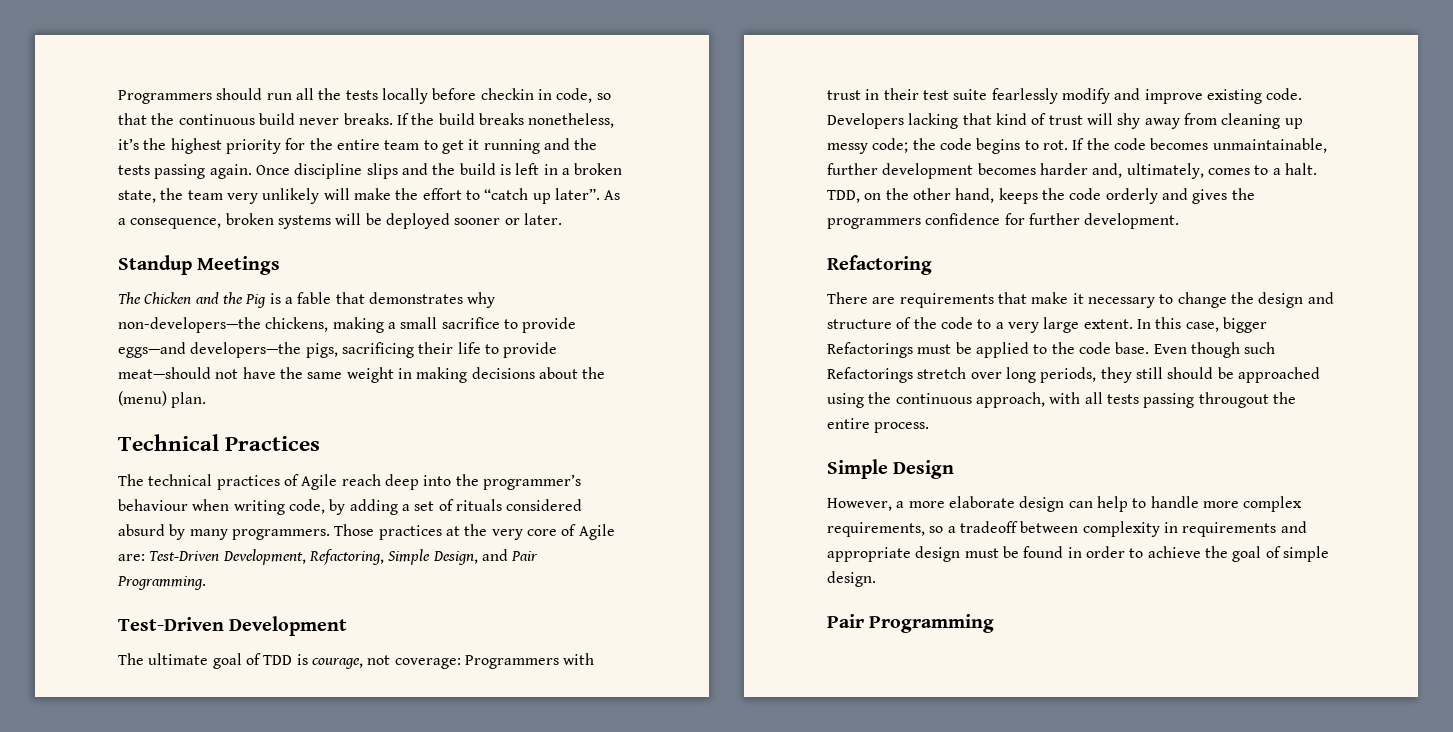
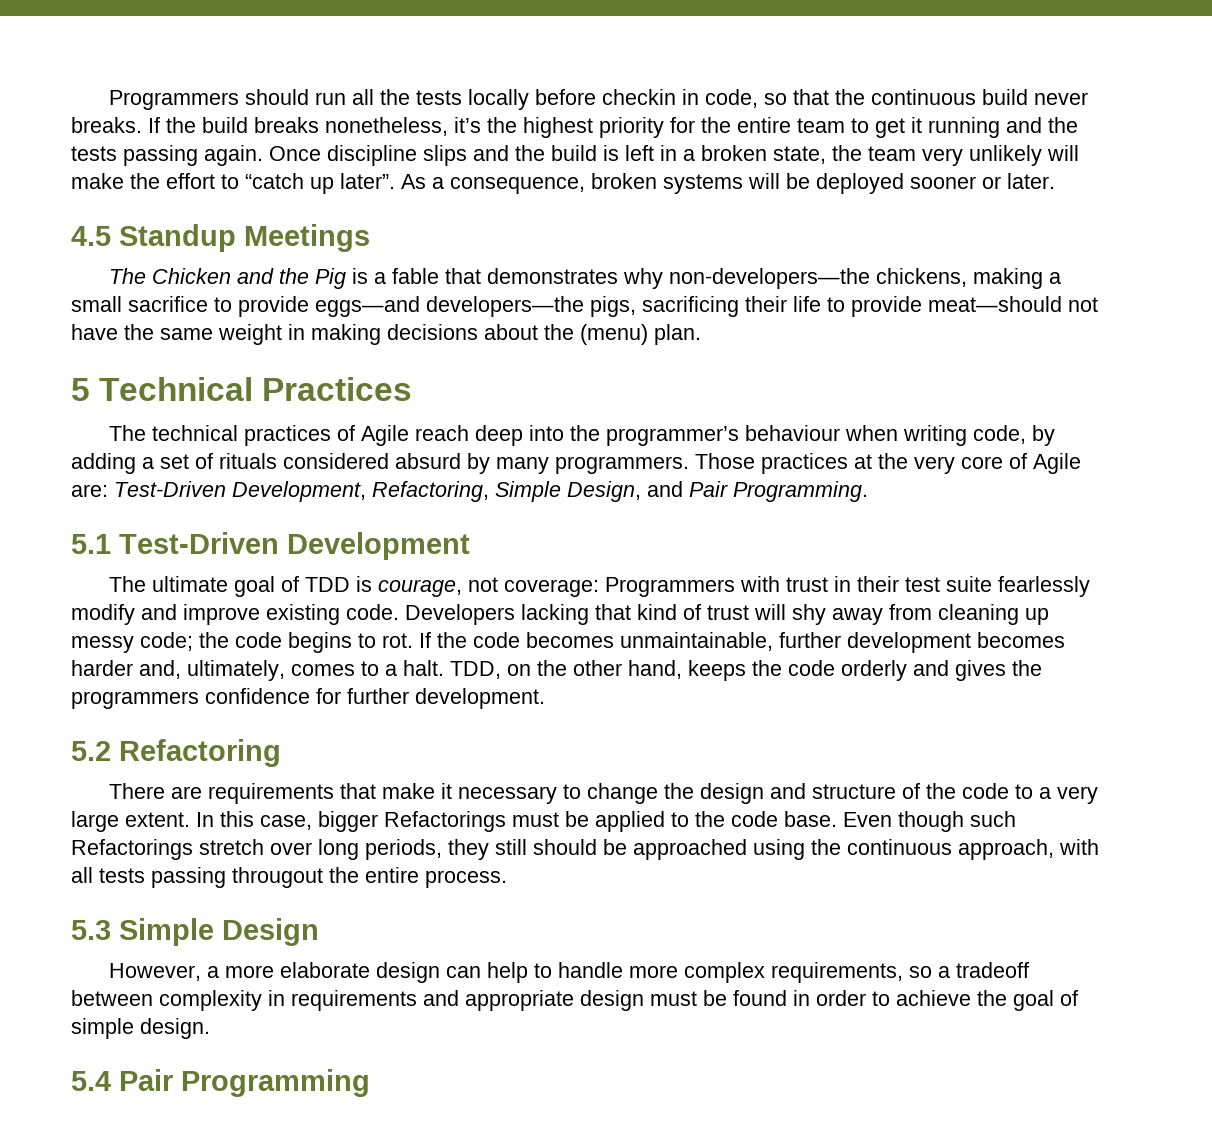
(562, 219) none -> [71,226,111,246] 4.5
(207, 400) none -> [71,378,90,401] 5
(206, 583) none -> [71,534,111,554] 5.1
(1180, 221) none -> [71,741,111,761] 5.2
(930, 427) none -> [71,920,111,940] 5.3
(876, 579) none -> [71,1071,111,1091] 5.4

